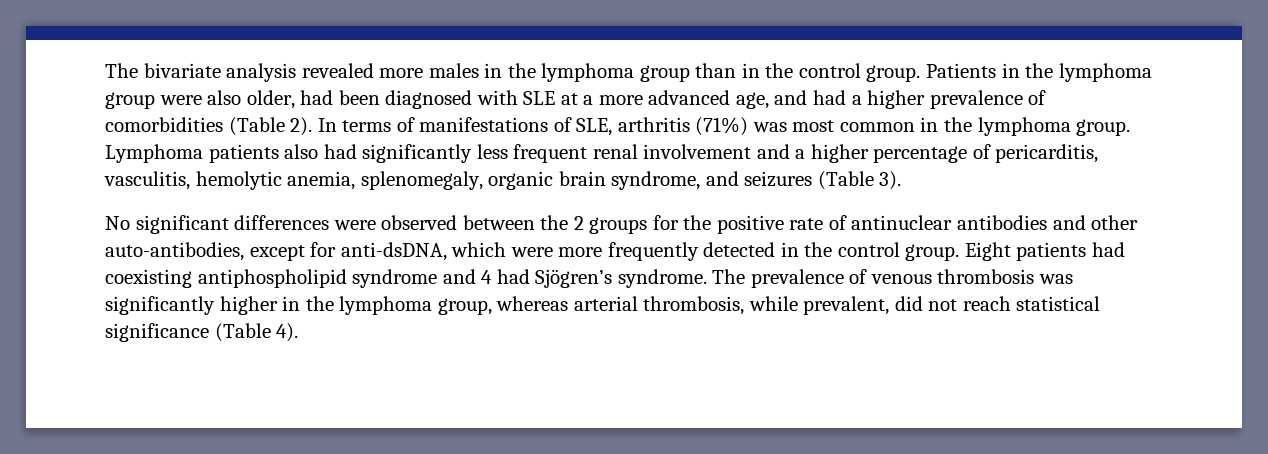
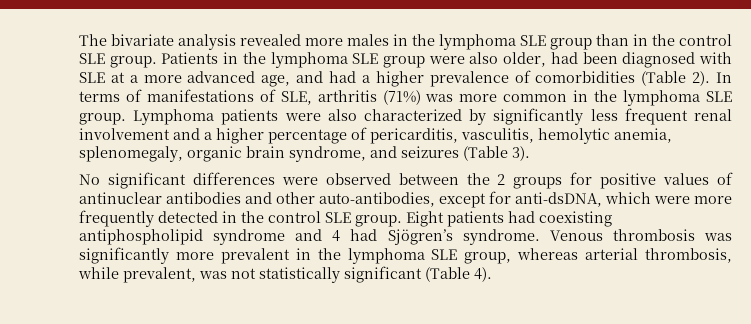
(635, 72) none -> [520,35,546,46] SLE
(861, 70) none -> [79,53,105,64] SLE
(1152, 72) none -> [352,53,379,64] SLE
[792,120,835,132] most -> [459,94,498,102] more
(1071, 126) none -> [705,91,732,102] SLE
[284,144,357,159] also had -> [284,109,487,125] were also characterized by
[683,215,824,234] the positive rate -> [600,173,710,189] positive values
(900, 249) none -> [325,212,351,223] SLE
[712,269,932,288] The prevalence of venous -> [549,230,603,241] Venous
[219,296,433,315] higher in the lymphoma -> [175,248,458,264] more prevalent in the lymphoma SLE
[894,296,1101,311] [105,323,209,342] did not reach statistical significance -> [199,266,422,283] was not statistically significant

